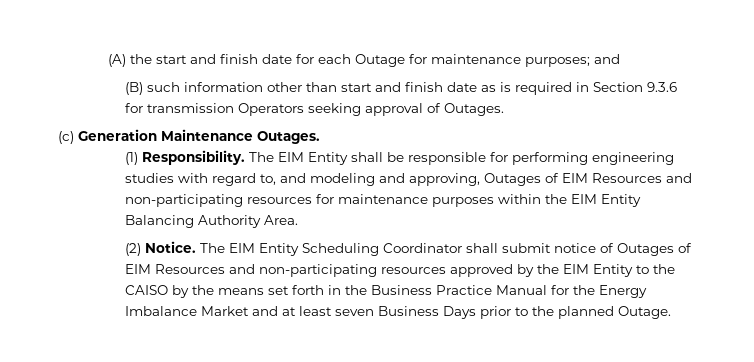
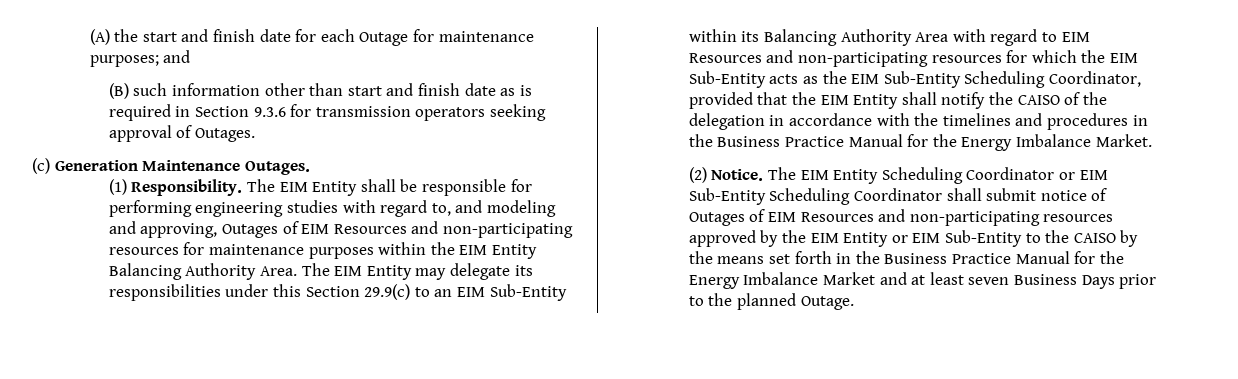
[237,103,304,116] Operators -> [415,107,486,121] operators
(298, 220) none -> [301,263,533,280] [108,284,567,301] [688,29,1090,46] [688,50,1138,67] [688,71,1141,88] [688,92,1107,109] [688,113,1148,130] [688,134,1152,151] The EIM Entity may delegate its responsibilities under this Section 29.9(c) to an EIM Sub-Entity within its Balancing Authority Area with regard to EIM Resources and non-participating resources for which the EIM Sub-Entity acts as the EIM Sub-Entity Scheduling Coordinator, provided that the EIM Entity shall notify the CAISO of the delegation in accordance with the timelines and procedures in the Business Practice Manual for the Energy Imbalance Market.
(462, 248) none -> [1058,170,1108,180] [688,188,943,205] or EIM Sub-Entity Scheduling Coordinator
(633, 270) none -> [891,230,1022,247] or EIM Sub-Entity

